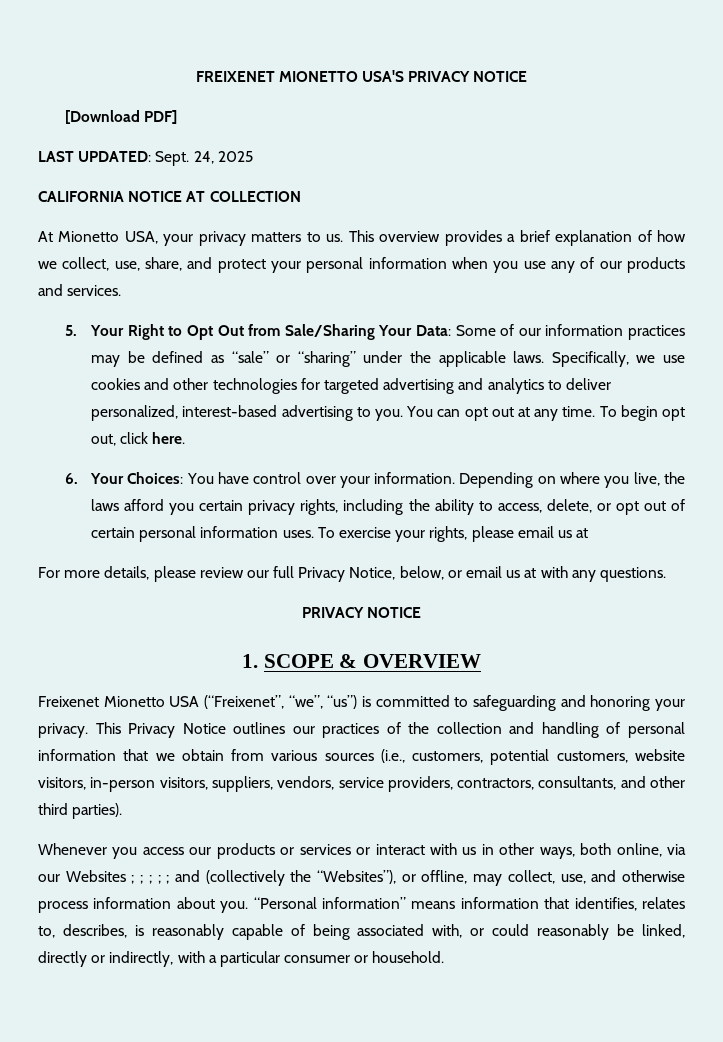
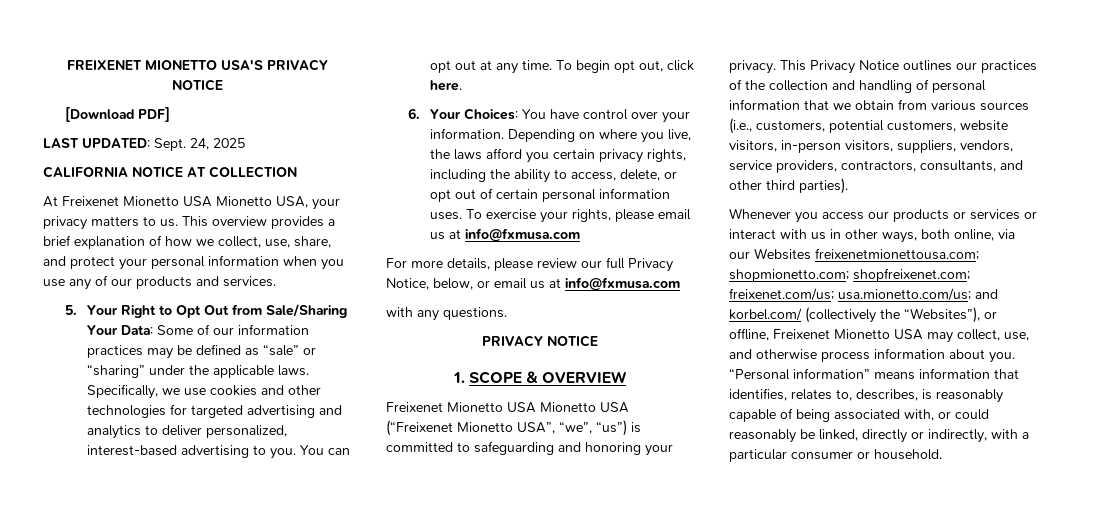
(53, 236) none -> [62,196,212,207] Freixenet Mionetto USA
(589, 533) none -> [464,228,580,242] info@fxmusa.com
(537, 573) none -> [565,277,680,291] info@fxmusa.com //
[204,695,284,709] (“Freixenet”, -> [540,402,629,413] [386,420,555,436] Mionetto USA (“Freixenet Mionetto USA”,
[131,870,200,884] ; ; ; ; ; and -> [815,248,979,260] [729,268,970,282] [729,288,998,301] [729,308,802,321] freixenetmionettousa.com; shopmionetto.com; shopfreixenet.com; freixenet.com/us; usa.mionetto.com/us; and korbel.com/
(468, 877) none -> [773,329,923,340] Freixenet Mionetto USA

